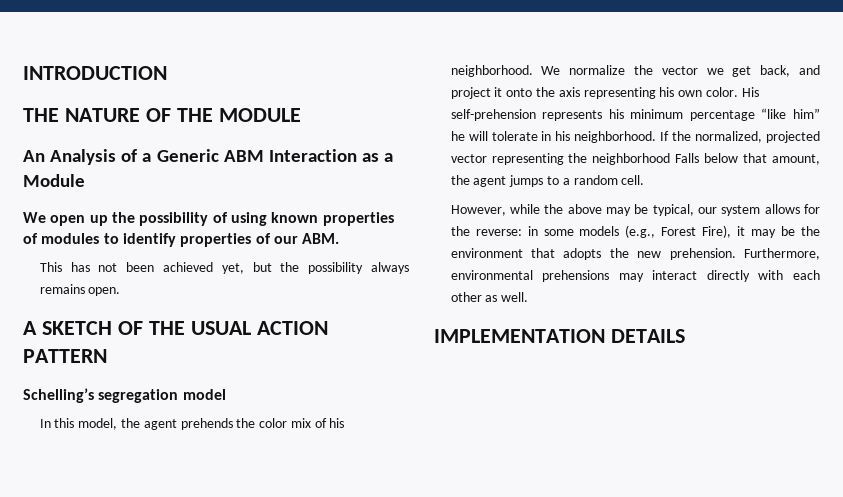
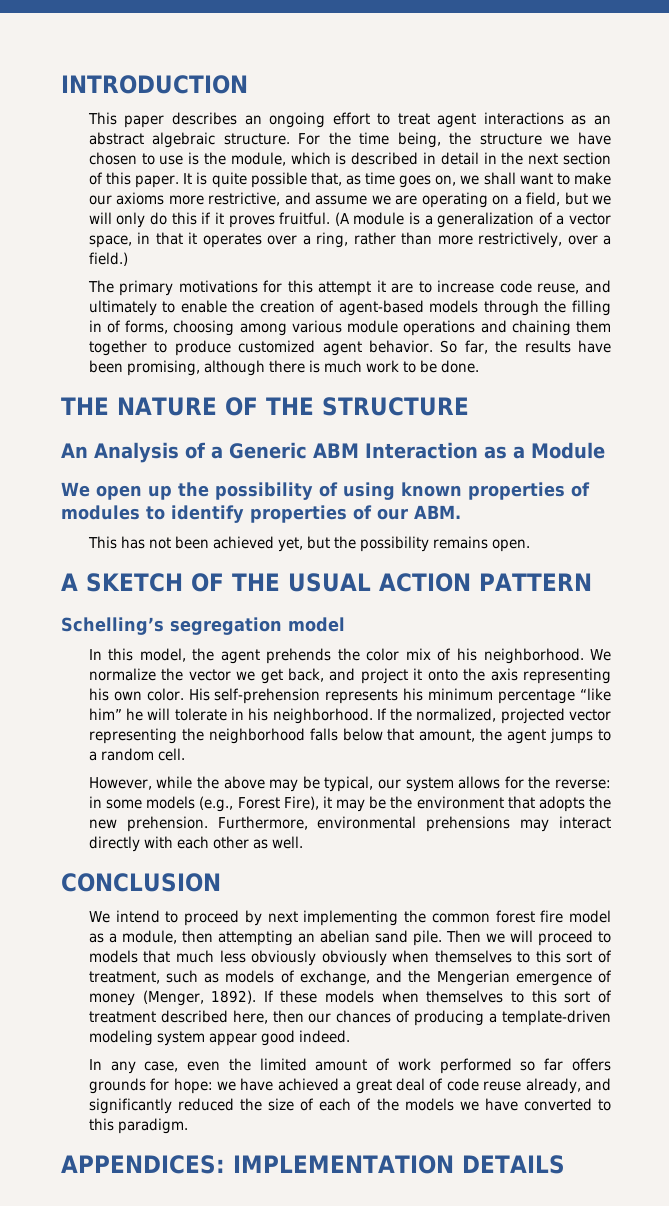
(167, 73) none -> [87,112,612,128] [88,132,612,148] [88,152,612,166] [88,172,611,188] [88,192,611,208] [88,212,611,228] [88,232,611,248] [88,252,128,266] [87,280,612,296] [88,300,612,316] [88,320,611,336] [88,340,612,356] [88,360,480,376] // This paper describes an ongoing effort to treat agent interactions as an abstract algebraic structure. For the time being, the structure we have chosen to use is the module, which is described in detail in the next section of this paper. It is quite possible that, as time goes on, we shall want to make our axioms more restrictive, and assume we are operating on a field, but we will only do this if it proves fruitful. (A module is a generalization of a vector space, in that it operates over a ring, rather than more restrictively, over a field.) // The primary motivations for this attempt it are to increase code reuse, and ultimately to enable the creation of agent-based models through the filling in of forms, choosing among various module operations and chaining them together to produce customized agent behavior. So far, the results have been promising, although there is much work to be done.
[218,108,301,122] MODULE -> [321,397,469,416] STRUCTURE
[371,262,409,274] always -> (430, 544) none
[675,153,700,163] Falls -> [309,728,338,741] falls
(529, 297) none -> [61,873,221,892] [88,910,611,926] [88,930,611,946] [88,950,613,966] [88,970,612,986] [88,990,612,1006] [88,1010,612,1026] [88,1030,351,1046] [88,1058,612,1074] [88,1078,612,1094] [88,1098,611,1114] [88,1118,188,1134] [61,1155,225,1174] CONCLUSION // We intend to proceed by next implementing the common forest fire model as a module, then attempting an abelian sand pile. Then we will proceed to models that much less obviously obviously when themselves to this sort of treatment, such as models of exchange, and the Mengerian emergence of money (Menger, 1892). If these models when themselves to this sort of treatment described here, then our chances of producing a template-driven modeling system appear good indeed. // In any case, even the limited amount of work performed so far offers grounds for hope: we have achieved a great deal of code reuse already, and significantly reduced the size of each of the models we have converted to this paradigm. // APPENDICES:

